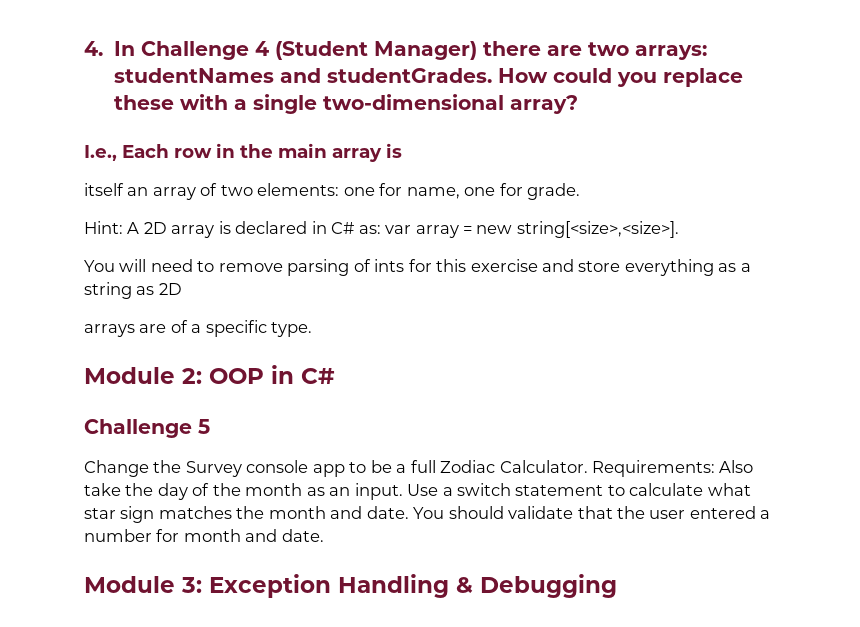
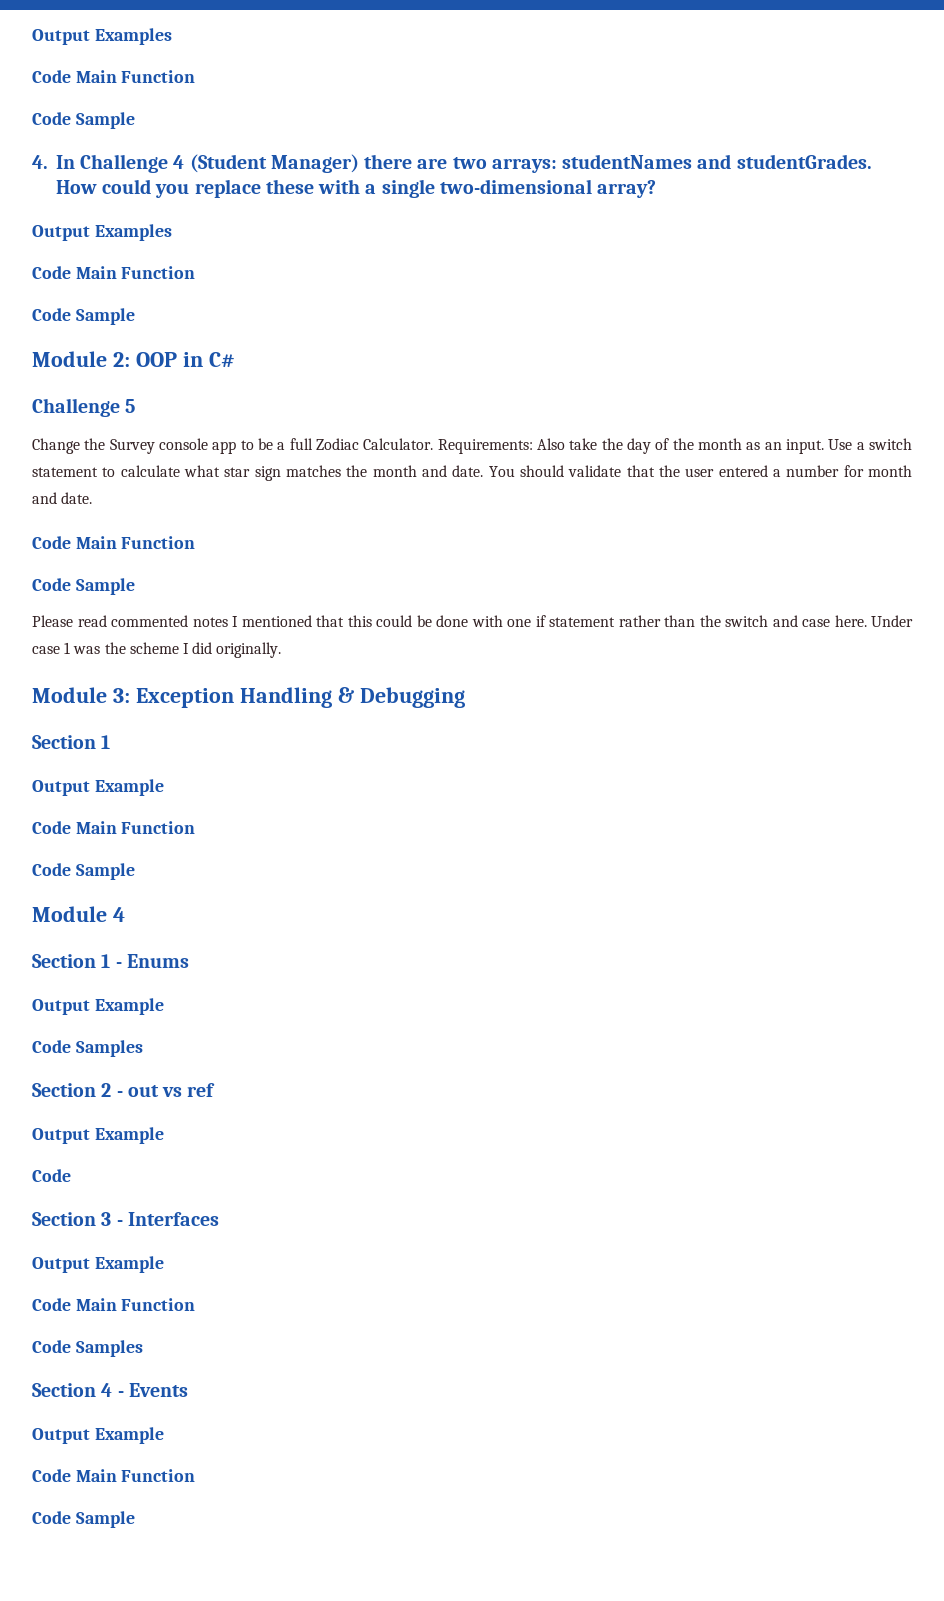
(84, 48) none -> [32,28,172,45] [32,70,196,83] [32,112,135,129] Output Examples // Code Main Function // Code Sample //
[84,143,402,162] [84,183,581,200] [84,221,679,238] [84,259,751,276] [84,282,182,299] [84,320,313,337] I.e., Each row in the main array is // itself an array of two elements: one for name, one for grade. // Hint: A 2D array is declared in C# as: var array = new string[<size>,<size>]. // You will need to remove parsing of ints for this exercise and store everything as a string as 2D // arrays are of a specific type. -> [32,224,172,241] [32,266,196,279] [32,308,135,325] Output Examples // Code Main Function // Code Sample
(324, 535) none -> [32,536,196,549] [32,578,135,595] [32,615,913,627] [32,642,282,658] // Code Main Function // Code Sample // Please read commented notes I mentioned that this could be done with one if statement rather than the switch and case here. Under case 1 was the scheme I did originally.
(617, 586) none -> [32,735,111,749] [32,779,164,796] [32,821,196,834] [32,863,135,880] [32,906,125,922] [32,954,189,968] [32,998,164,1015] [32,1040,143,1057] [32,1083,216,1097] [32,1127,164,1144] [32,1169,71,1182] [32,1212,219,1226] [32,1256,164,1273] [32,1298,196,1311] [32,1340,143,1357] [32,1383,188,1397] [32,1427,164,1444] [32,1469,196,1482] [32,1511,135,1528] // Section 1 // Output Example // Code Main Function // Code Sample // Module 4 // Section 1 - Enums // Output Example // Code Samples // Section 2 - out vs ref // Output Example // Code // Section 3 - Interfaces // Output Example // Code Main Function // Code Samples // Section 4 - Events // Output Example // Code Main Function // Code Sample

